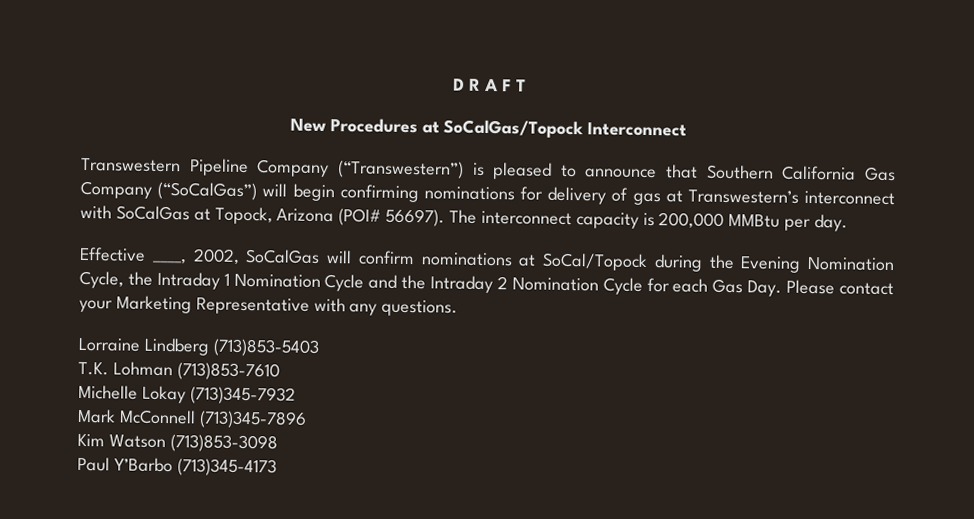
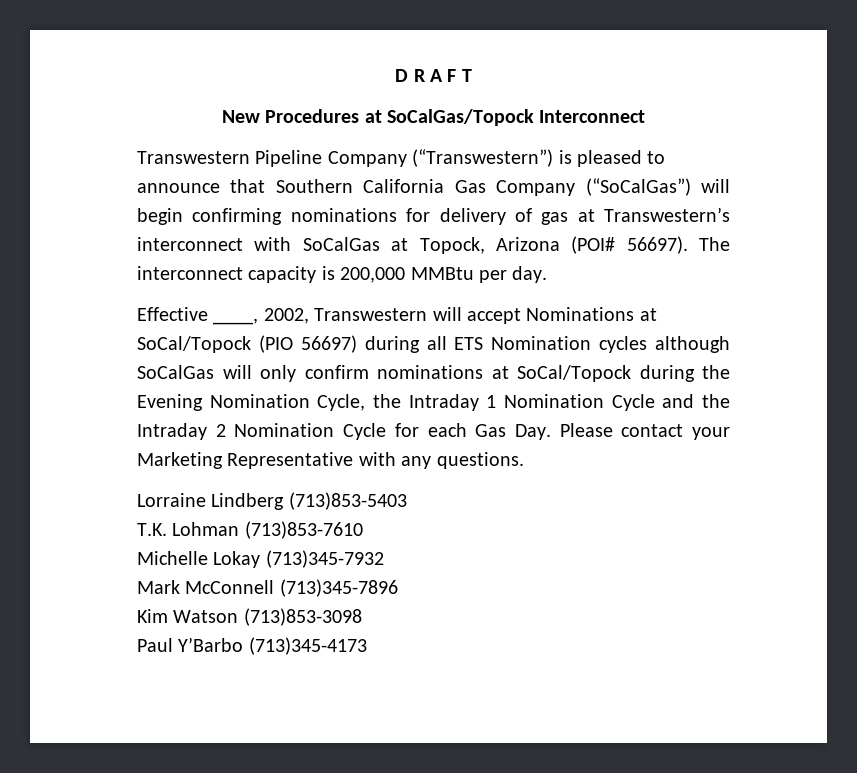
(240, 256) none -> [314,307,657,324] [137,335,730,353] Transwestern will accept Nominations at SoCal/Topock (PIO 56697) during all ETS Nomination cycles although
(352, 257) none -> [260,365,296,382] only

